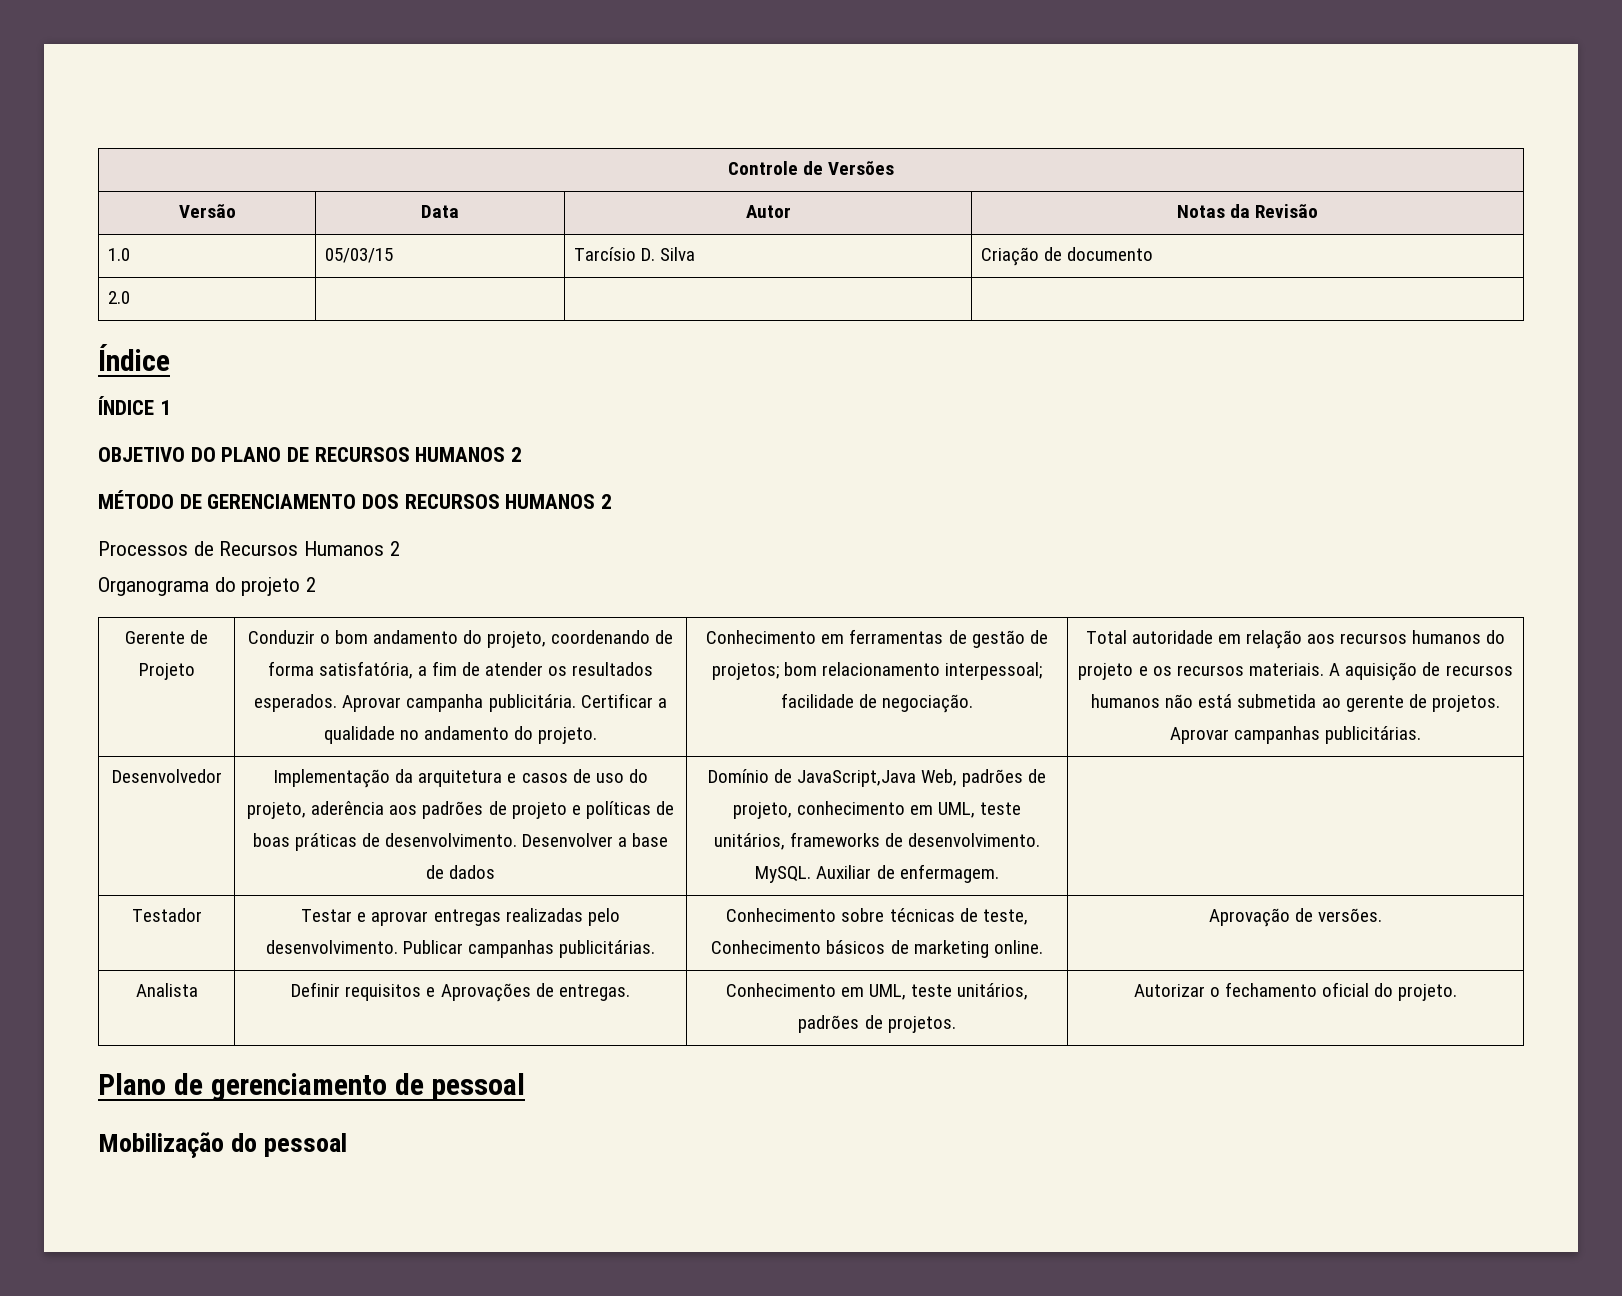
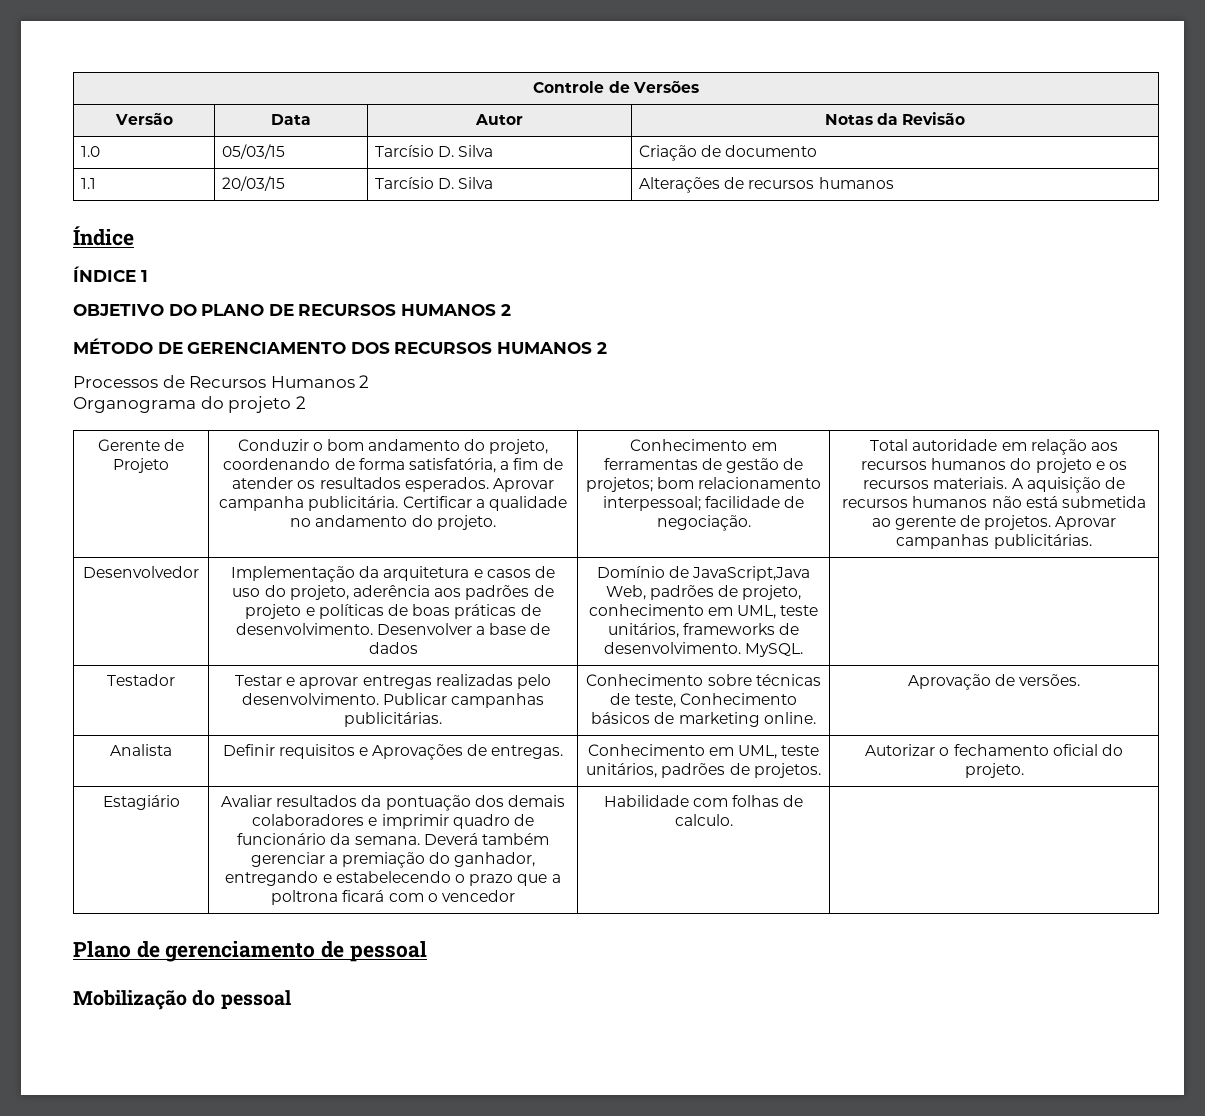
[107,291,130,304] 2.0 | | | -> [80,178,96,189] [221,176,285,191] [374,177,494,189] [638,177,894,193] 1.1 | 20/03/15 | Tarcísio D. Silva | Alterações de recursos humanos
[816,864,999,883] Auxiliar de enfermagem. -> (804, 650) none
(1458, 992) none -> [102,795,180,810] [221,795,565,811] [252,814,534,829] [237,833,549,845] [250,852,536,868] [225,871,561,886] [271,890,515,905] [603,795,804,807] [674,814,733,826] // Estagiário | Avaliar resultados da pontuação dos demais colaboradores e imprimir quadro de funcionário da semana. Deverá também gerenciar a premiação do ganhador, entregando e estabelecendo o prazo que a poltrona ficará com o vencedor | Habilidade com folhas de calculo. |

